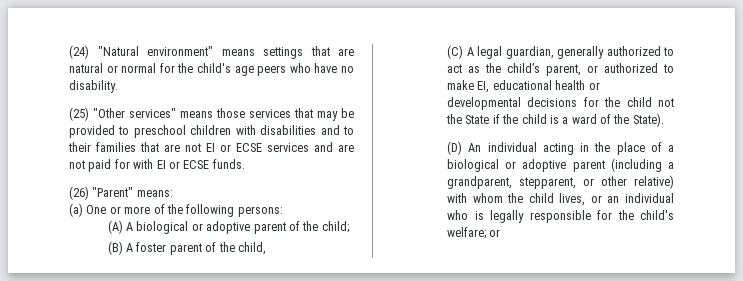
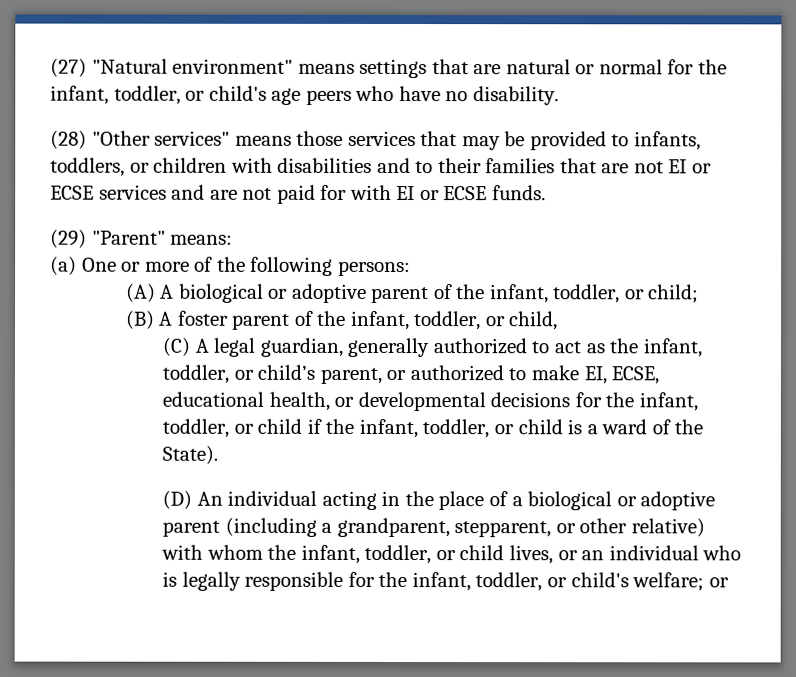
[69,45,89,59] (24) -> [50,58,87,78] (27)
(194, 68) none -> [50,85,206,105] infant, toddler, or
[69,107,89,121] (25) -> [50,130,87,150] (28)
[133,125,186,138] preschool -> [633,131,701,151] [50,157,150,177] infants, toddlers, or
[69,186,89,200] (26) -> [50,229,87,249] (29)
(319, 226) none -> [489,284,645,304] infant, toddler, or
(235, 247) none -> [350,310,506,331] infant, toddler, or
(502, 68) none -> [642,338,703,358] [162,364,254,384] infant, toddler, or
[492,80,586,90] educational health -> [611,366,660,385] [162,391,330,411] ECSE, educational health,
[626,97,674,107] [446,114,519,124] child not the State if the -> [638,392,698,412] [162,418,514,439] infant, toddler, or child if the infant, toddler, or
(524, 198) none -> [300,544,456,565] infant, toddler, or
(634, 215) none -> [411,572,567,592] infant, toddler, or

